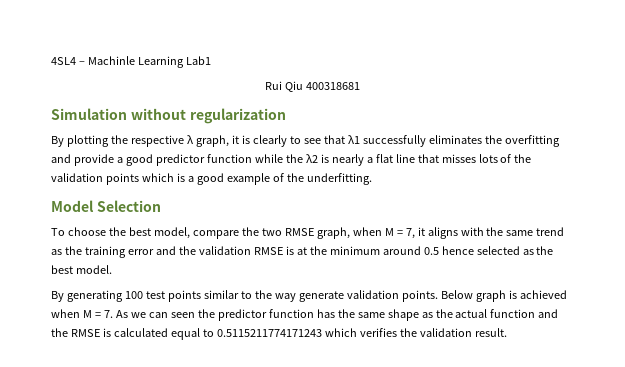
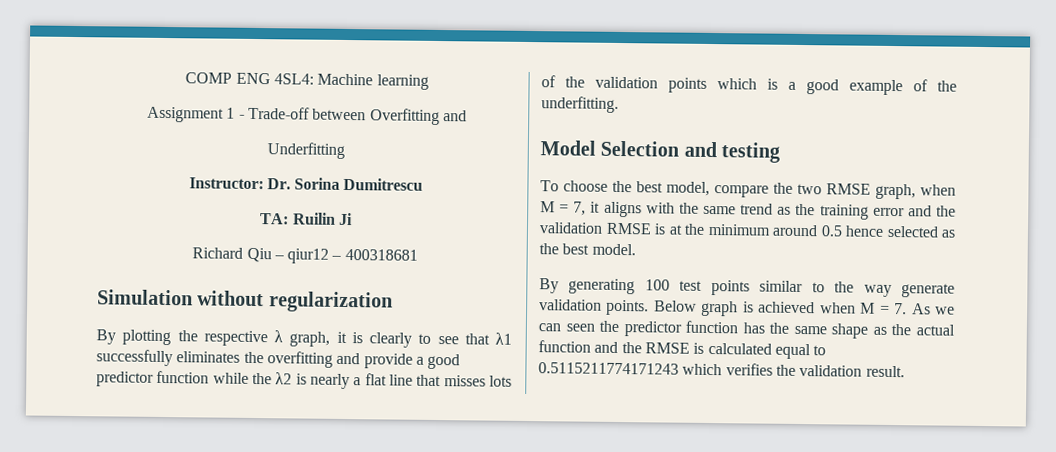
[51,56,211,68] [265,81,303,92] 4SL4 – Machinle Learning Lab1 // Rui Qiu -> [185,72,429,90] [147,106,467,126] [267,142,345,159] [188,177,424,191] [260,212,353,226] [192,247,343,264] COMP ENG 4SL4: Machine learning // Assignment 1 - Trade-off between Overfitting and // Underfitting // Instructor: Dr. Sorina Dumitrescu // TA: Ruilin Ji // Richard Qiu – qiur12 –
(161, 206) none -> [683,141,781,163] and testing

